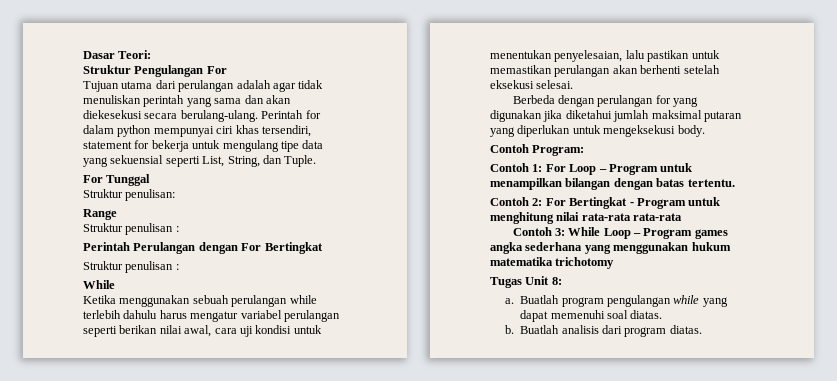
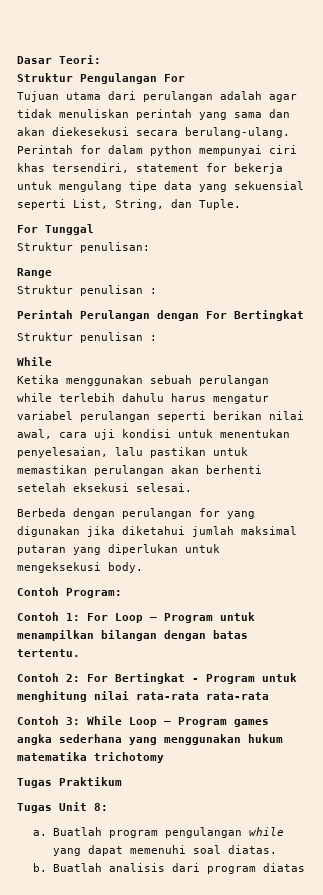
(615, 263) none -> [17,777,122,788] // Tugas Praktikum
[669,325,702,334] diatas. -> [262,863,305,872] diatas

